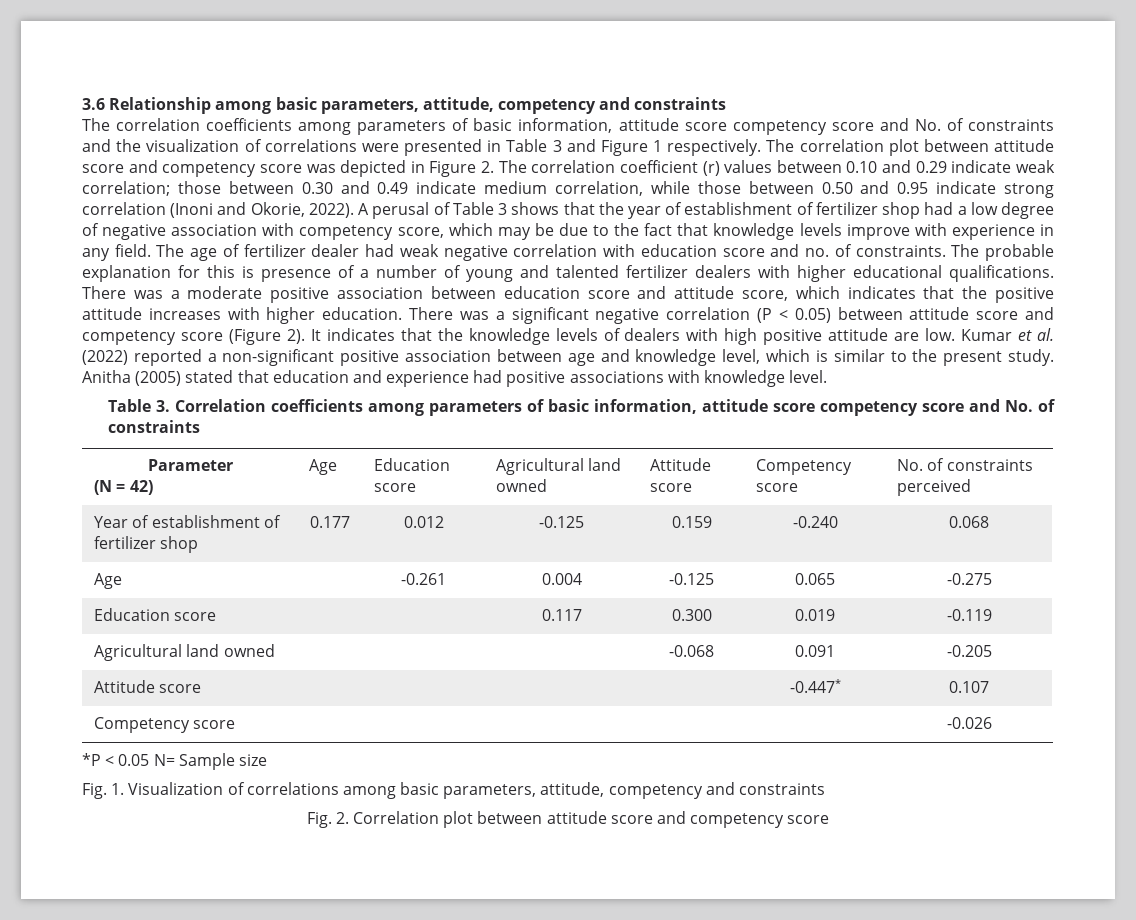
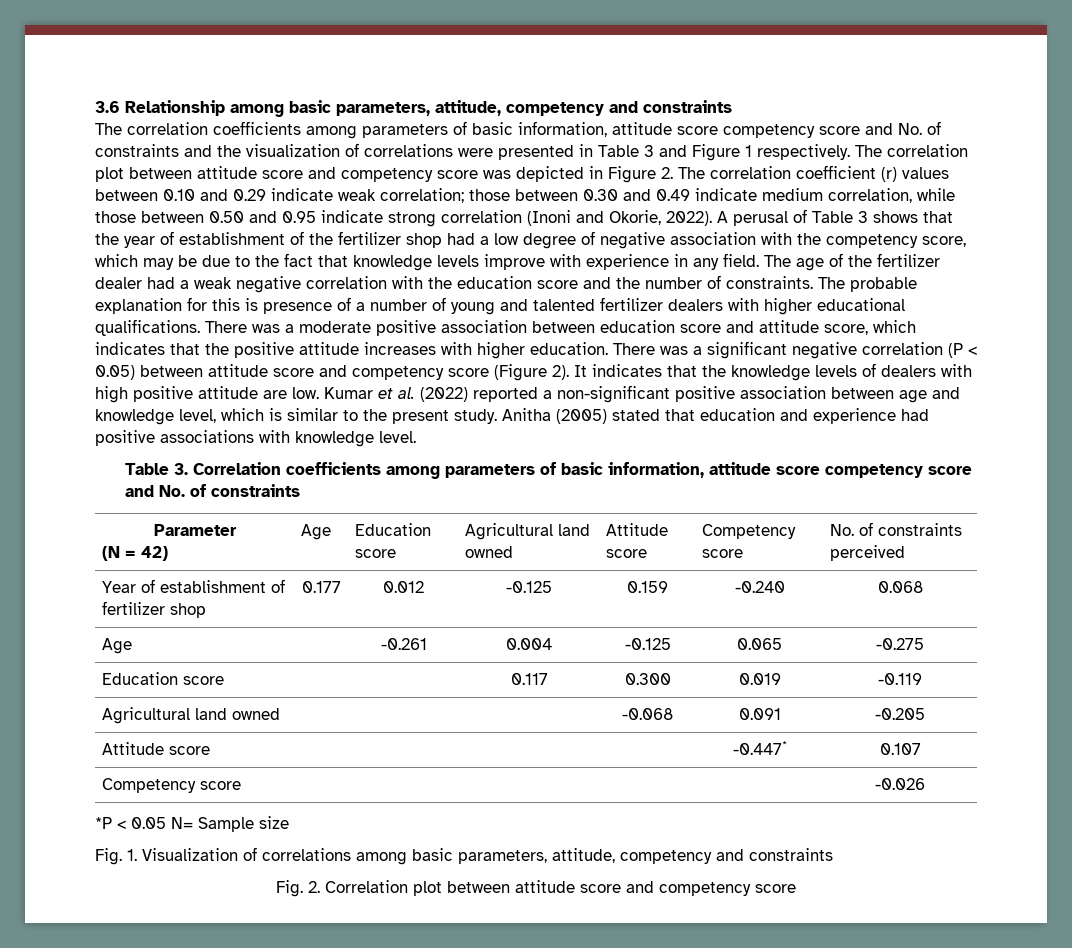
(814, 208) none -> [309,233,333,245] the
(295, 229) none -> [797,233,821,245] the
(240, 250) none -> [848,255,872,267] the
(395, 250) none -> [180,280,189,289] a
[640,244,830,257] education score and no. -> [428,276,702,289] the education score and the number

